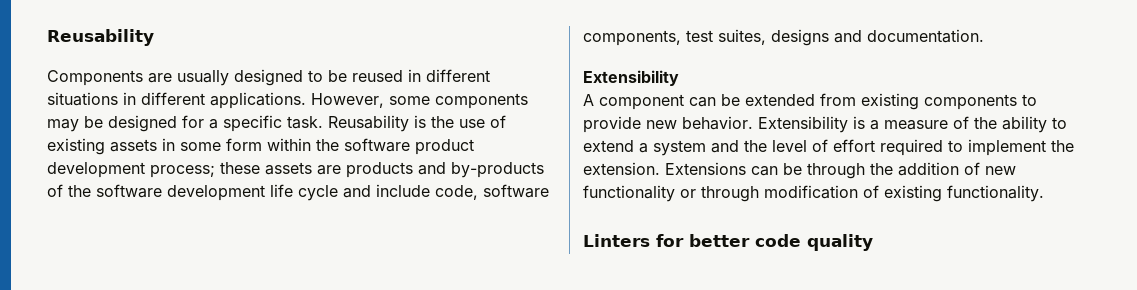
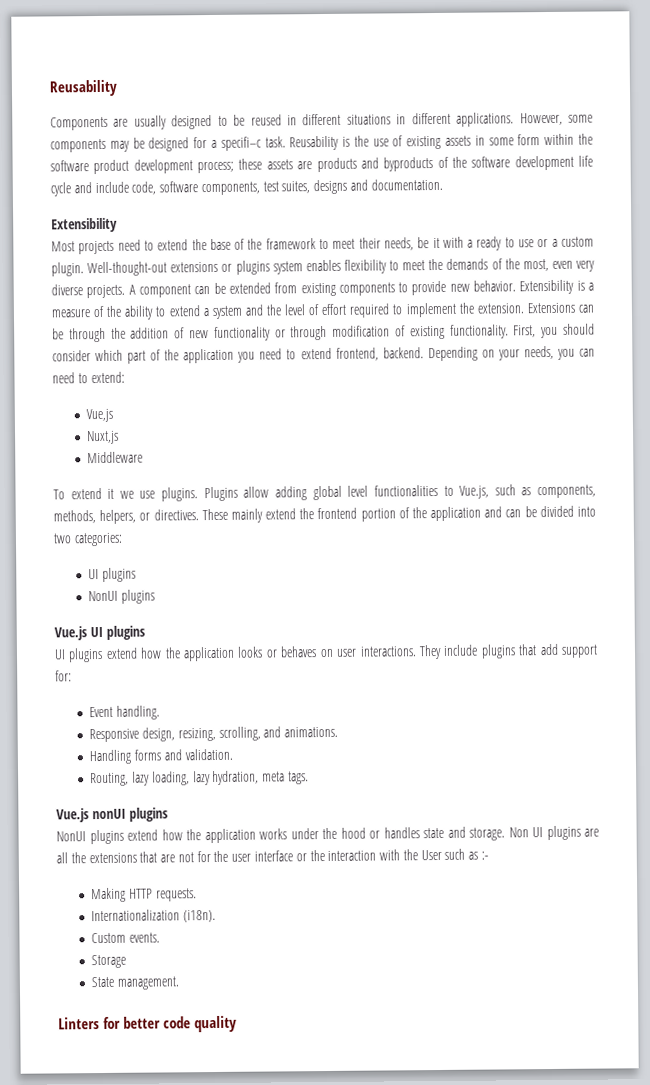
[223,115,282,132] specific -> [220,136,262,151] specifi–c
[451,162,544,178] by-products -> [383,157,434,172] byproducts
(679, 78) none -> [51,236,594,255] [51,258,595,277] [51,284,126,299] Most projects need to extend the base of the framework to meet their needs, be it with a ready to use or a custom plugin. Well-thought-out extensions or plugins system enables flexibility to meet the demands of the most, even very diverse projects.
(1044, 193) none -> [513,323,596,339] [52,345,595,364] [52,371,125,384] [86,408,114,423] [86,430,120,445] [87,451,144,464] [53,484,596,502] [53,505,597,525] [53,532,123,547] [88,567,136,582] [88,589,155,604] [54,625,145,641] [54,643,599,663] [55,670,72,682] [89,705,160,720] [89,726,339,743] [89,748,233,765] [90,770,309,787] [56,807,168,823] [56,825,599,845] [56,848,490,864] [91,887,197,903] [91,909,216,923] [91,932,160,944] [91,954,127,969] [91,976,179,990] First, you should consider which part of the application you need to extend frontend, backend. Depending on your needs, you can need to extend: // Vue,js // Nuxt,js // Middleware // To extend it we use plugins. Plugins allow adding global level functionalities to Vue.js, such as components, methods, helpers, or directives. These mainly extend the frontend portion of the application and can be divided into two categories: // UI plugins // NonUI plugins // Vue.js UI plugins // UI plugins extend how the application looks or behaves on user interactions. They include plugins that add support for: // Event handling. // Responsive design, resizing, scrolling, and animations. // Handling forms and validation. // Routing, lazy loading, lazy hydration, meta tags. // Vue.js nonUI plugins // NonUI plugins extend how the application works under the hood or handles state and storage. Non UI plugins are all the extensions that are not for the user interface or the interaction with the User such as :- // Making HTTP requests. // Internationalization (i18n). // Custom events. // Storage // State management.

